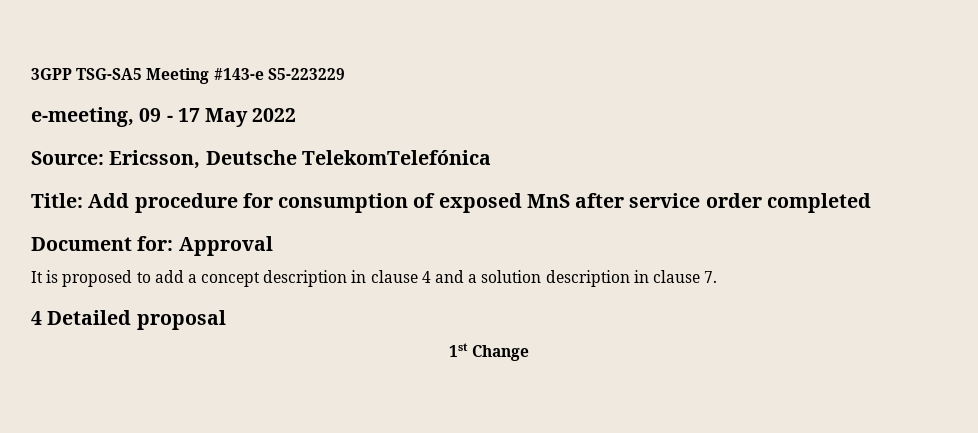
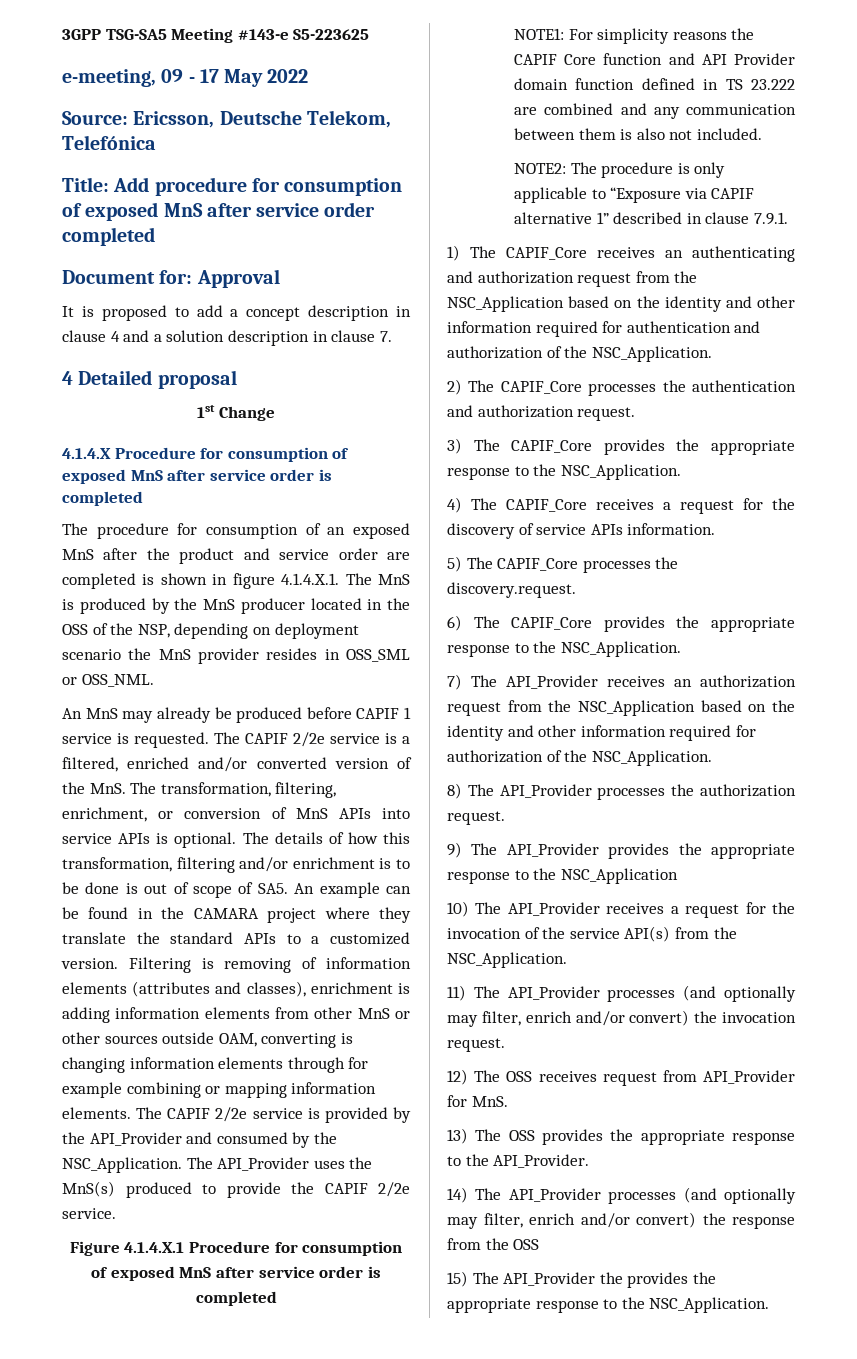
[267,68,345,80] S5-223229 -> [293,29,370,40] S5-223625
[301,150,491,165] TelekomTelefónica -> [306,110,391,128] [62,135,156,150] Telekom, Telefónica
(529, 353) none -> [62,447,350,462] [62,469,332,484] [62,491,143,506] [62,523,410,539] [62,548,410,564] [62,573,410,589] [62,598,410,614] [62,623,359,639] [62,648,410,664] [62,674,154,687] [62,707,411,723] [62,732,410,748] [62,757,412,772] [62,782,337,798] [62,807,410,822] [62,832,410,848] [62,857,411,873] [62,882,411,898] [62,907,411,923] [62,932,410,945] [61,957,412,973] [62,981,410,997] [62,1007,410,1023] [62,1032,353,1048] [62,1057,369,1073] [62,1082,377,1098] [62,1107,411,1123] [62,1132,337,1148] [62,1157,373,1173] [62,1181,410,1198] [62,1208,116,1219] [69,1241,403,1256] [91,1266,381,1281] [195,1291,277,1306] [514,28,755,44] [514,53,795,65] [514,78,795,90] [514,103,796,119] [514,128,762,140] [514,162,726,178] [514,187,755,203] [514,212,788,225] [447,245,795,262] [447,271,698,287] [447,296,795,312] [447,321,761,337] [447,346,712,362] [447,379,796,396] [447,405,636,421] [447,438,795,455] [447,464,681,480] [447,497,795,514] [447,523,716,539] [447,556,679,573] [447,582,576,598] [447,615,795,632] [447,641,681,657] [447,674,796,690] [447,700,795,716] [447,725,756,741] [447,750,712,766] [447,783,796,800] [447,811,505,825] [447,842,795,859] [447,868,678,884] [447,901,795,918] [447,926,737,942] [447,952,567,968] [447,985,796,1002] [447,1010,796,1027] [447,1038,505,1052] [447,1069,795,1086] [447,1095,508,1107] [447,1128,795,1145] [447,1154,590,1168] [447,1187,796,1204] [447,1212,795,1229] [447,1238,540,1250] [447,1271,716,1288] [447,1297,770,1313] // 4.1.4.X Procedure for consumption of exposed MnS after service order is completed // The procedure for consumption of an exposed MnS after the product and service order are completed is shown in figure 4.1.4.X.1. The MnS is produced by the MnS producer located in the OSS of the NSP, depending on deployment scenario the MnS provider resides in OSS_SML or OSS_NML. // An MnS may already be produced before CAPIF 1 service is requested. The CAPIF 2/2e service is a filtered, enriched and/or converted version of the MnS. The transformation, filtering, enrichment, or conversion of MnS APIs into service APIs is optional. The details of how this transformation, filtering and/or enrichment is to be done is out of scope of SA5. An example can be found in the CAMARA project where they translate the standard APIs to a customized version. Filtering is removing of information elements (attributes and classes), enrichment is adding information elements from other MnS or other sources outside OAM, converting is changing information elements through for example combining or mapping information elements. The CAPIF 2/2e service is provided by the API_Provider and consumed by the NSC_Application. The API_Provider uses the MnS(s) produced to provide the CAPIF 2/2e service. // Figure 4.1.4.X.1 Procedure for consumption of exposed MnS after service order is completed // NOTE1: For simplicity reasons the CAPIF Core function and API Provider domain function defined in TS 23.222 are combined and any communication between them is also not included. // NOTE2: The procedure is only applicable to “Exposure via CAPIF alternative 1” described in clause 7.9.1. // 1) The CAPIF_Core receives an authenticating and authorization request from the NSC_Application based on the identity and other information required for authentication and authorization of the NSC_Application. // 2) The CAPIF_Core processes the authentication and authorization request. // 3) The CAPIF_Core provides the appropriate response to the NSC_Application. // 4) The CAPIF_Core receives a request for the discovery of service APIs information. // 5) The CAPIF_Core processes the discovery.request. // 6) The CAPIF_Core provides the appropriate response to the NSC_Application. // 7) The API_Provider receives an authorization request from the NSC_Application based on the identity and other information required for authorization of the NSC_Application. // 8) The API_Provider processes the authorization request. // 9) The API_Provider provides the appropriate response to the NSC_Application // 10) The API_Provider receives a request for the invocation of the service API(s) from the NSC_Application. // 11) The API_Provider processes (and optionally may filter, enrich and/or convert) the invocation request. // 12) The OSS receives request from API_Provider for MnS. // 13) The OSS provides the appropriate response to the API_Provider. // 14) The API_Provider processes (and optionally may filter, enrich and/or convert) the response from the OSS // 15) The API_Provider the provides the appropriate response to the NSC_Application.

